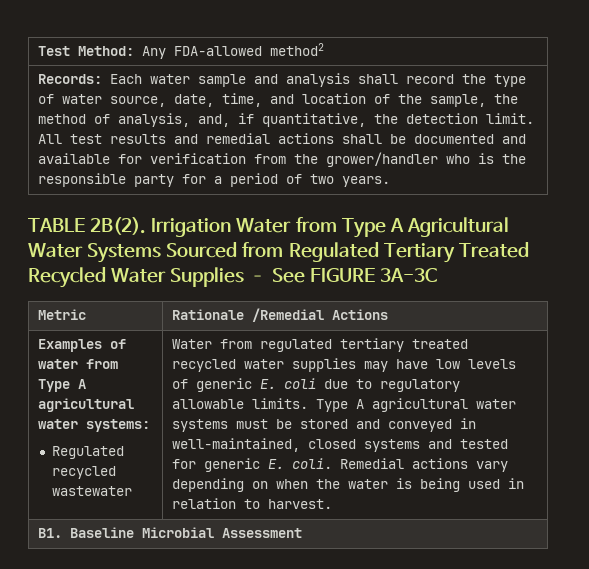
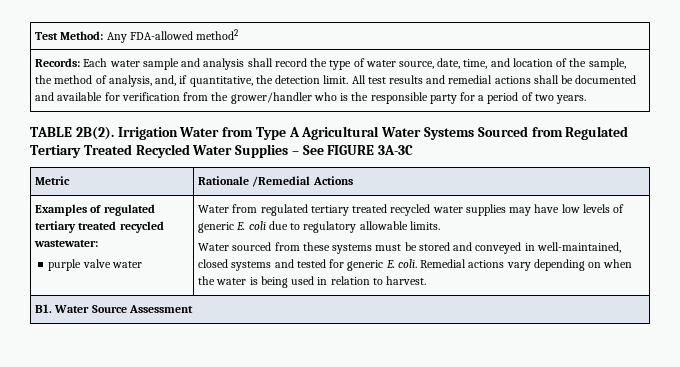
[37,359,118,369] [37,379,86,392] [37,398,134,412] [37,419,150,432] [52,446,125,459] [52,466,117,479] [52,486,133,496] water from Type A agricultural water systems: // Regulated recycled wastewater -> [103,204,155,216] [35,221,164,233] [34,240,99,247] [48,259,142,271] regulated tertiary treated recycled wastewater: // purple valve water
[315,398,516,412] Type A agricultural water -> [198,242,330,251] // Water sourced from these
[69,527,214,538] Baseline Microbial -> [54,305,127,313] Water Source

